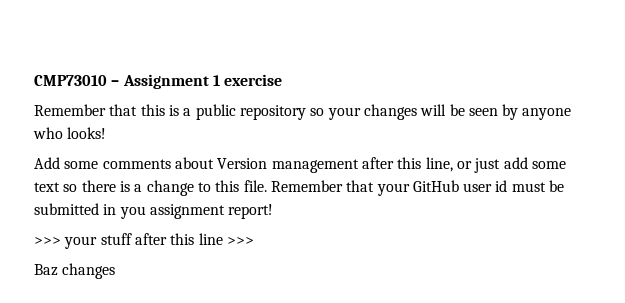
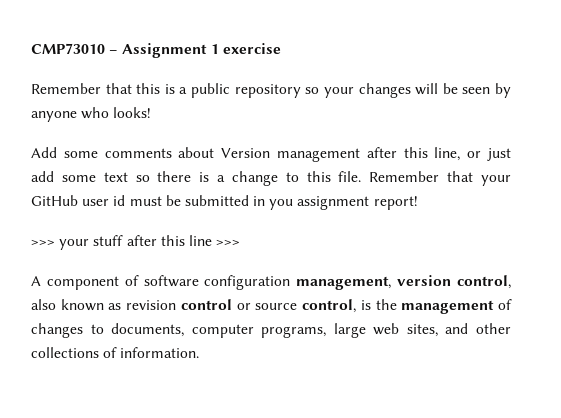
[34,263,116,279] Baz changes -> [31,275,511,290] [31,299,512,314] [31,323,511,338] [31,347,200,358] A component of software configuration management, version control, also known as revision control or source control, is the management of changes to documents, computer programs, large web sites, and other collections of information.

